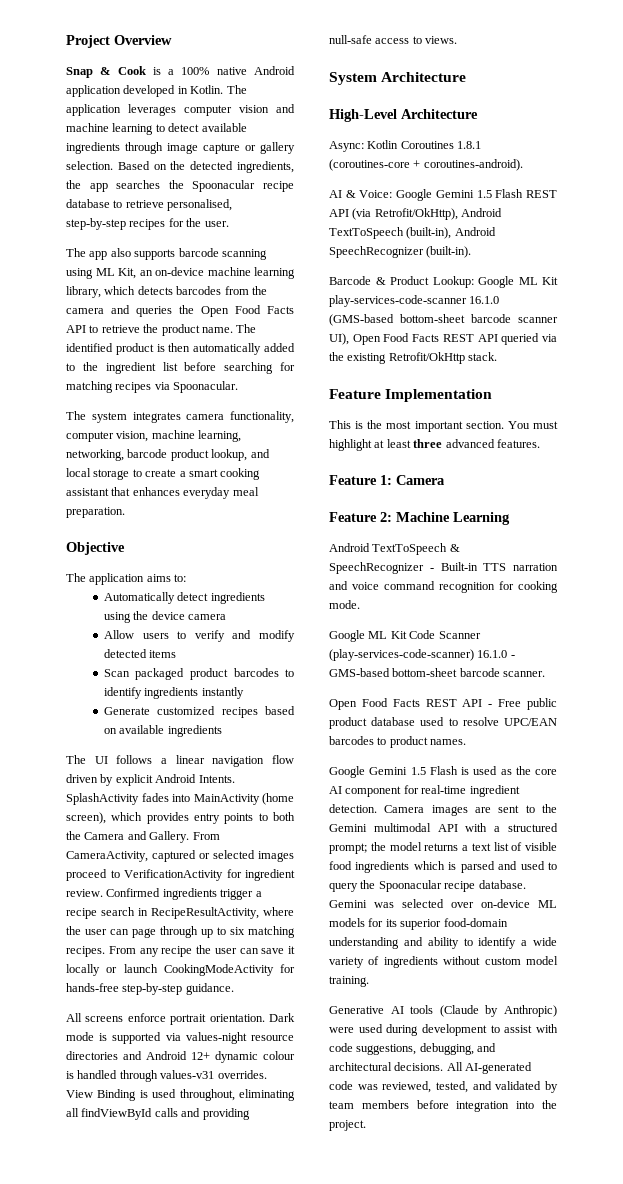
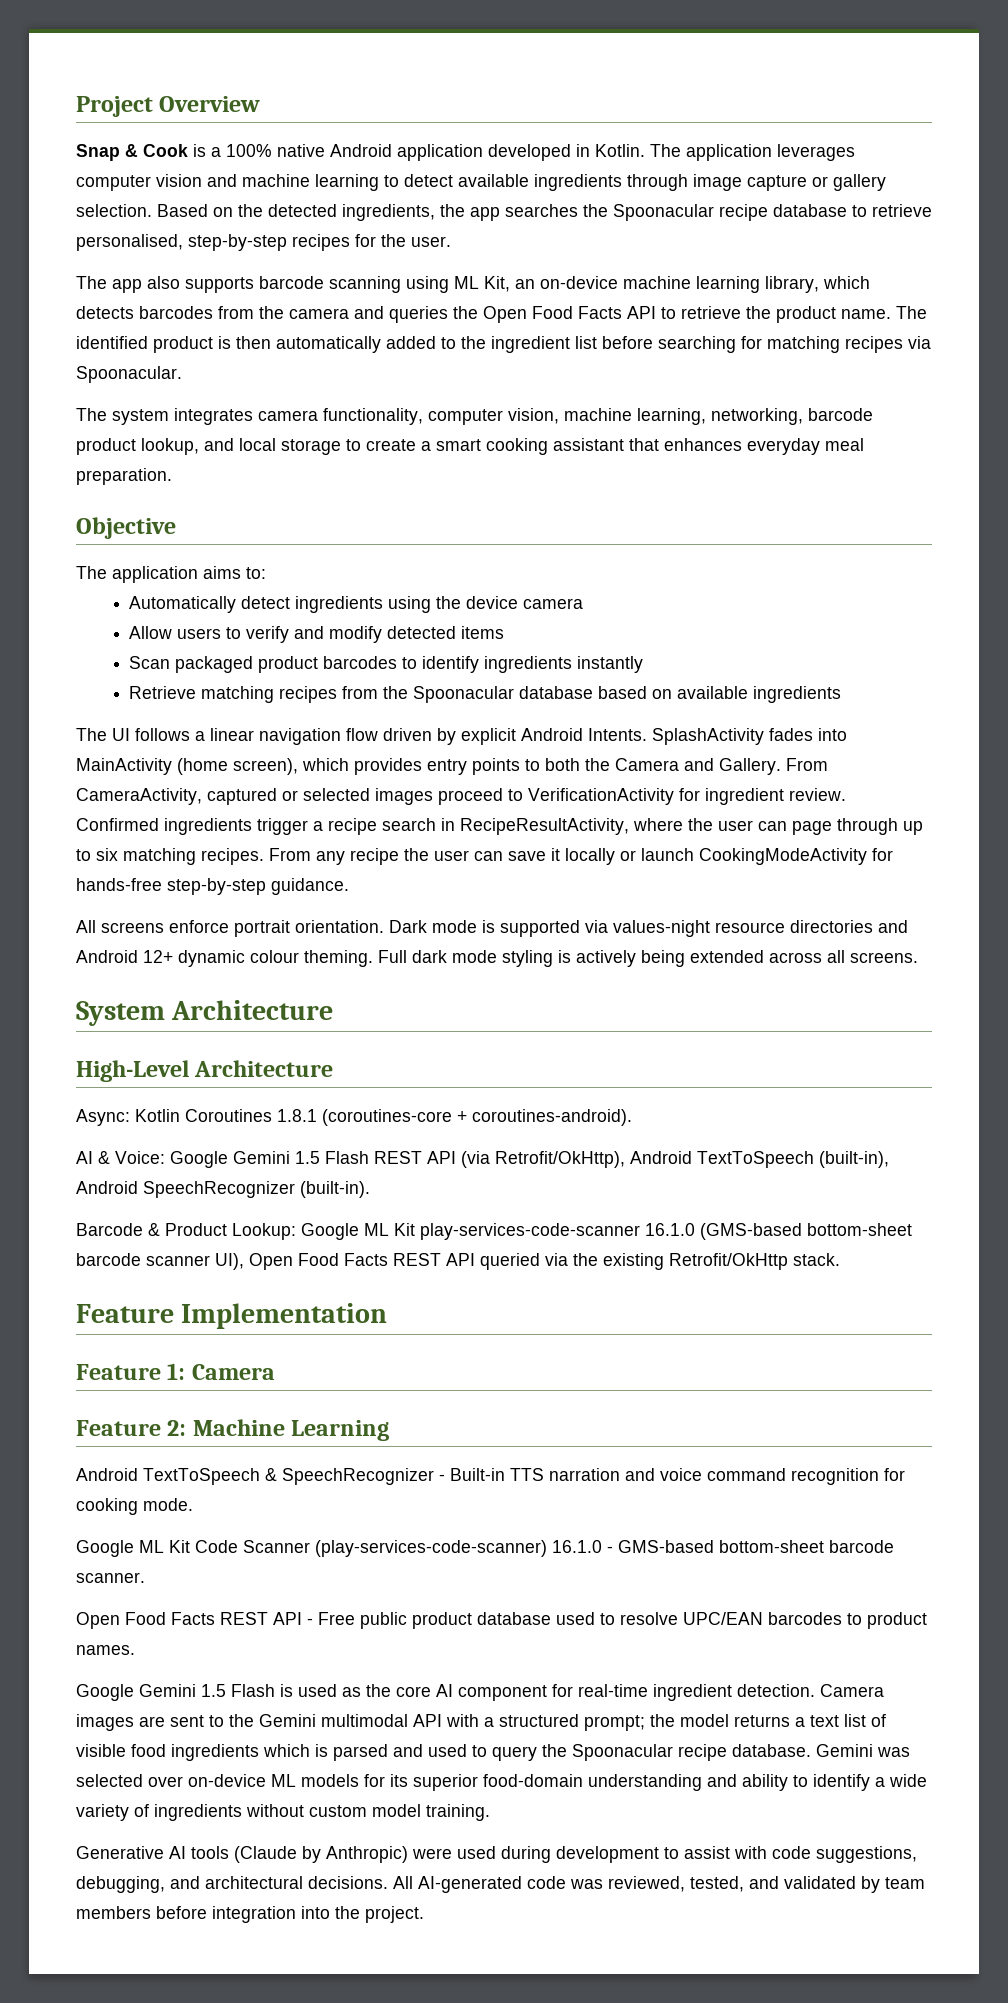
[103,706,258,718] Generate customized recipes -> [129,686,594,703] Retrieve matching recipes from the Spoonacular database
[66,1070,267,1082] [66,1089,295,1101] [66,1108,250,1120] [329,35,458,44] is handled through values-v31 overrides. View Binding is used throughout, eliminating all findViewById calls and providing null-safe access to views. -> [304,950,918,967] theming. Full dark mode styling is actively being extended across all screens.
[329,420,558,432] [329,439,540,451] // This is the most important section. You must highlight at least three advanced features. -> (388, 1316) none

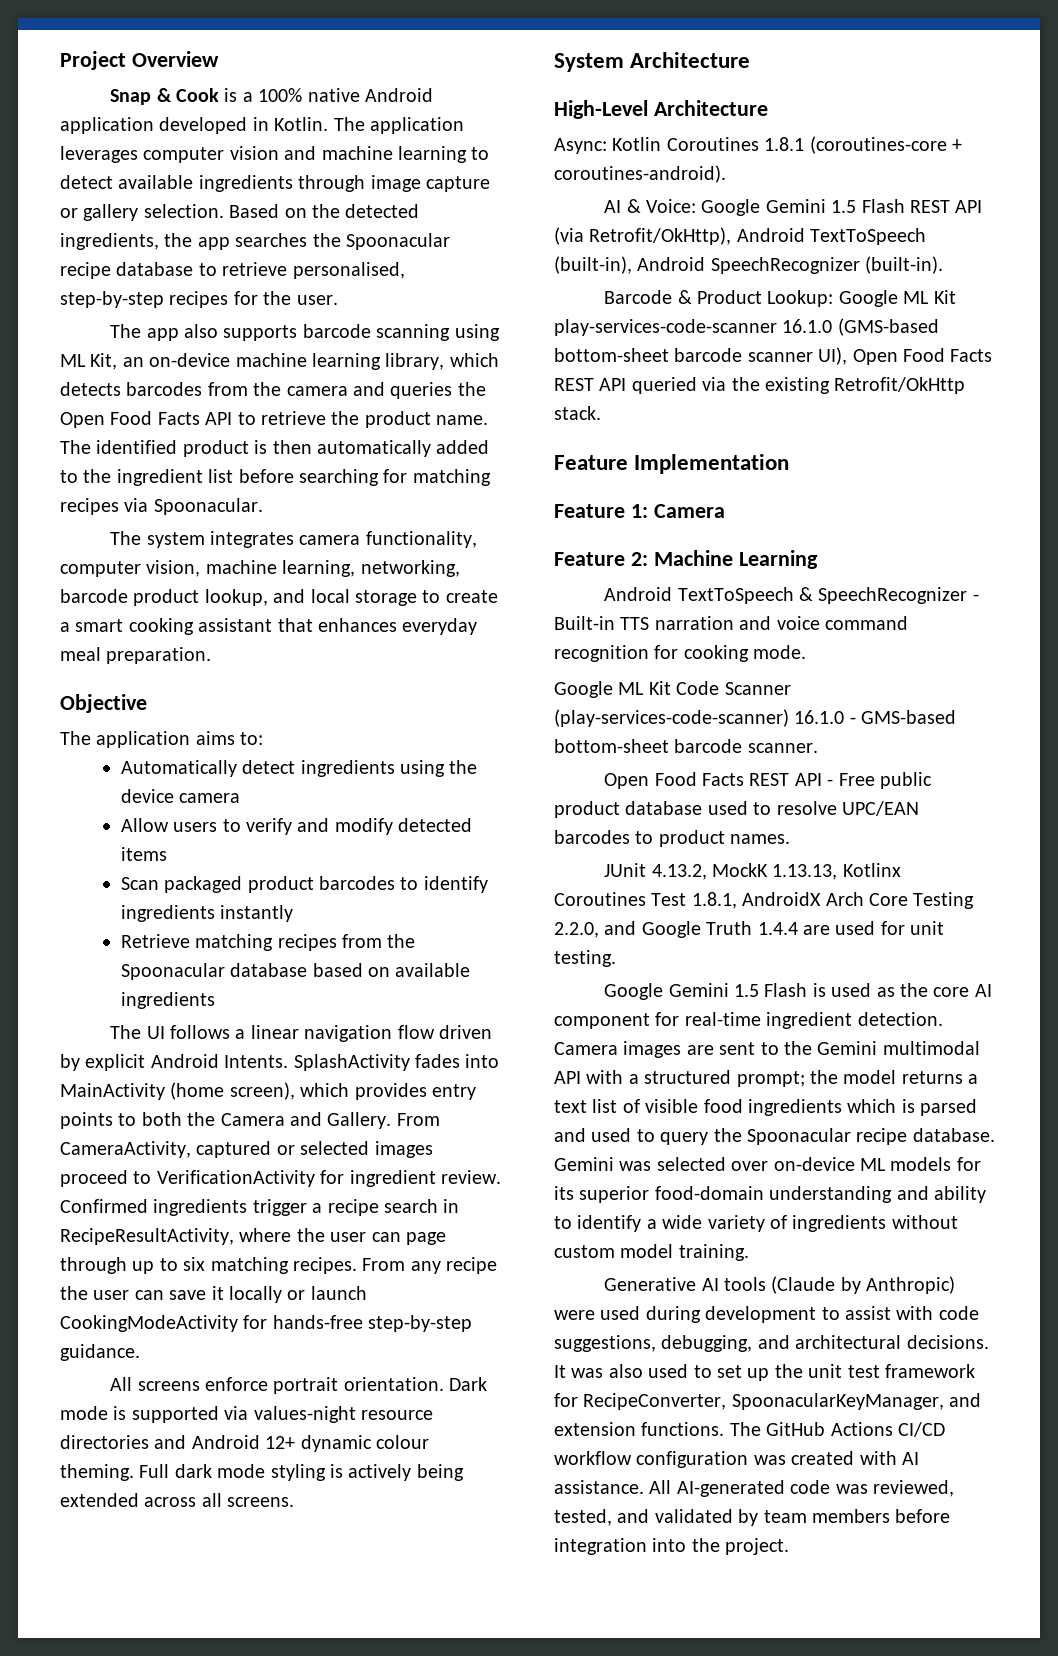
(135, 1650) none -> [604,863,901,880] [554,892,975,909] [554,921,945,938] [554,950,616,967] // JUnit 4.13.2, MockK 1.13.13, Kotlinx Coroutines Test 1.8.1, AndroidX Arch Core Testing 2.2.0, and Google Truth 1.4.4 are used for unit testing.
(388, 1882) none -> [554,1364,975,1381] [554,1393,982,1410] [554,1422,945,1437] [554,1451,919,1468] [554,1480,644,1494] It was also used to set up the unit test framework for RecipeConverter, SpoonacularKeyManager, and extension functions. The GitHub Actions CI/CD workflow configuration was created with AI assistance.

